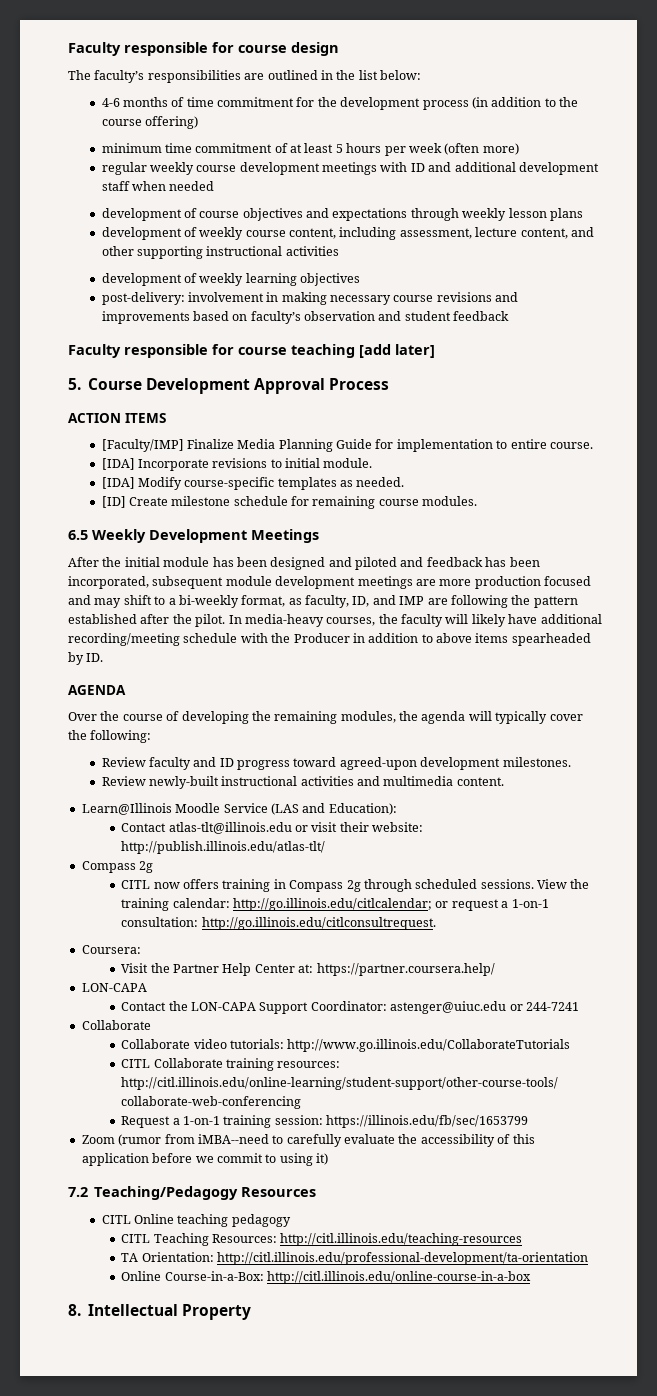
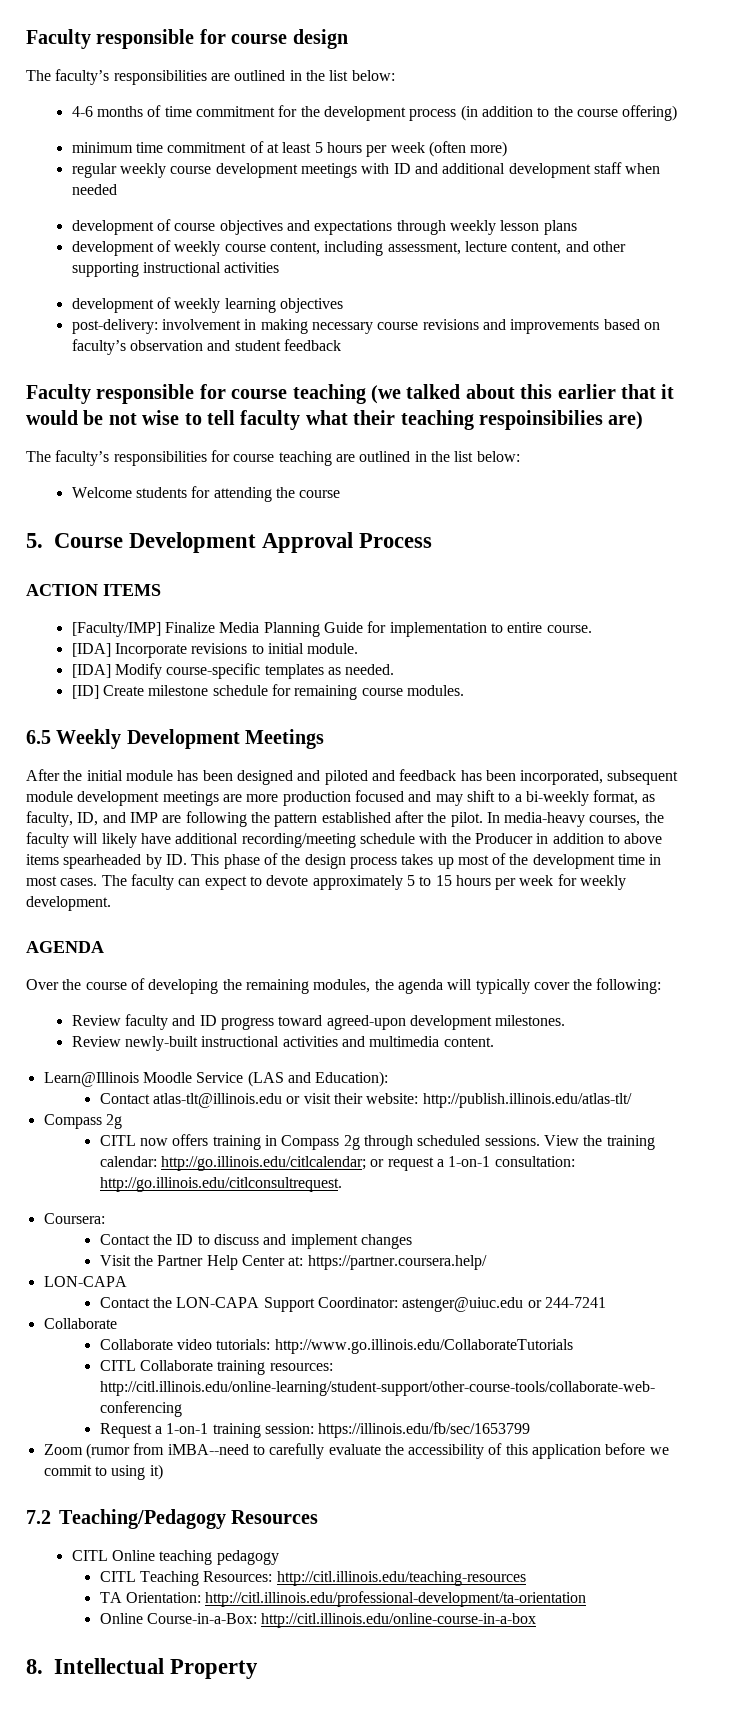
[359,344,435,358] [add later] -> [371,384,675,404] [26,410,644,430] [26,450,520,466] [71,486,341,502] (we talked about this earlier that it would be not wise to tell faculty what their teaching respoinsibilies are) // The faculty’s responsibilities for course teaching are outlined in the list below: // Welcome students for attending the course
(104, 657) none -> [191,853,662,869] [26,874,627,890] [26,896,111,911] This phase of the design process takes up most of the development time in most cases. The faculty can expect to devote approximately 5 to 15 hours per week for weekly development.
(141, 949) none -> [99,1234,413,1249] // Contact the ID to discuss and implement changes

